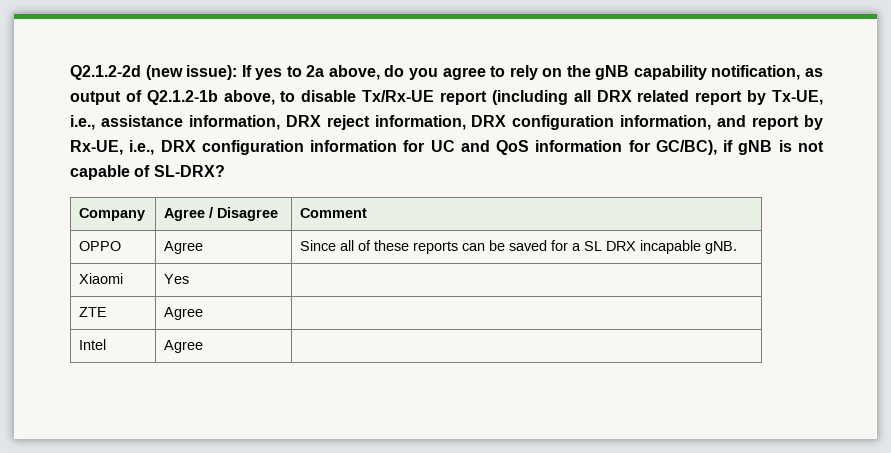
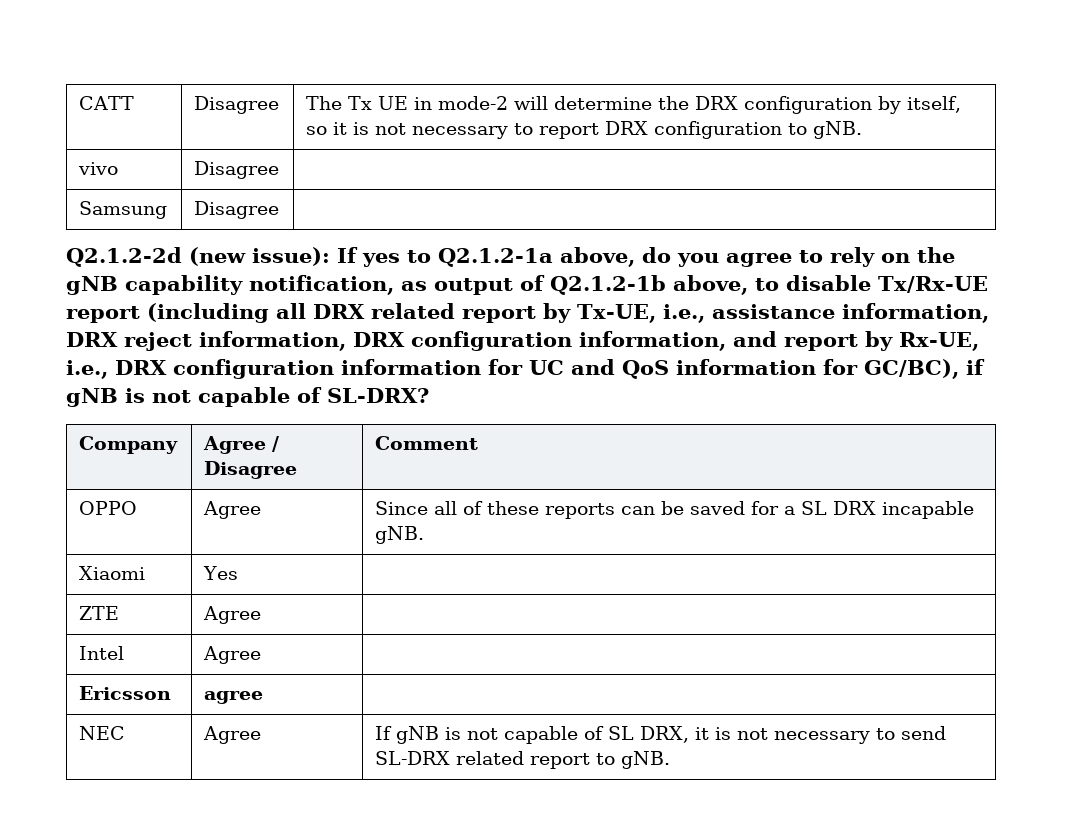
(70, 72) none -> [79,96,135,110] [194,96,280,114] [306,96,962,114] [306,121,863,139] [78,162,119,175] [194,161,280,179] [79,201,168,219] [194,201,280,219] CATT | Disagree | The Tx UE in mode-2 will determine the DRX configuration by itself, so it is not necessary to report DRX configuration to gNB. // vivo | Disagree | // Samsung | Disagree | //
[306,65,325,77] 2a -> [438,248,553,267] Q2.1.2-1a
(204, 346) none -> [79,686,172,700] [204,691,264,704] [79,726,126,740] [203,726,262,744] [375,726,947,744] [375,751,671,769] // Ericsson | agree | // NEC | Agree | If gNB is not capable of SL DRX, it is not necessary to send SL-DRX related report to gNB.

